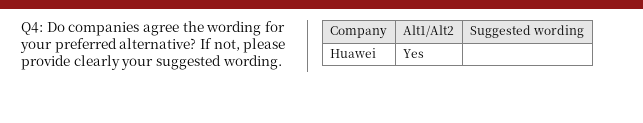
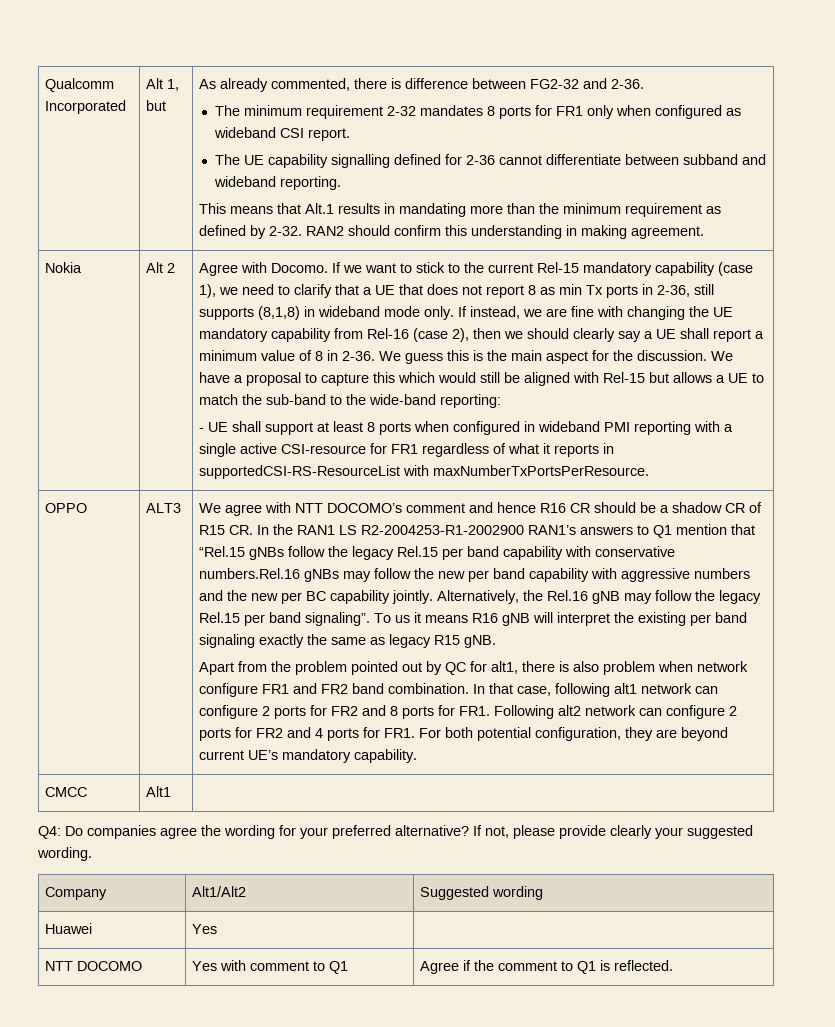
(21, 28) none -> [44,78,114,92] [44,100,126,114] [145,78,179,91] [145,100,166,111] [198,78,644,92] [214,105,741,119] [213,127,350,141] [214,154,766,168] [213,176,341,190] [198,203,721,217] [198,225,704,239] [44,262,82,273] [145,262,175,273] [198,262,753,276] [198,284,714,298] [198,306,733,320] [198,328,764,342] [198,350,733,364] [198,372,764,386] [198,394,501,408] [198,421,733,435] [198,443,614,457] [198,465,649,479] [44,503,87,513] [145,503,181,513] [198,502,762,516] [198,524,755,538] [198,546,675,560] [198,568,750,582] [198,590,761,604] [198,612,747,626] [198,634,496,648] [198,661,748,675] [198,683,718,697] [198,705,737,719] [198,727,728,741] [198,749,417,763] [44,787,87,797] [145,786,171,797] Qualcomm Incorporated | Alt 1, but | As already commented, there is difference between FG2-32 and 2-36. // The minimum requirement 2-32 mandates 8 ports for FR1 only when configured as wideband CSI report. // The UE capability signalling defined for 2-36 cannot differentiate between subband and wideband reporting. // This means that Alt.1 results in mandating more than the minimum requirement as defined by 2-32. RAN2 should confirm this understanding in making agreement. // Nokia | Alt 2 | Agree with Docomo. If we want to stick to the current Rel-15 mandatory capability (case 1), we need to clarify that a UE that does not report 8 as min Tx ports in 2-36, still supports (8,1,8) in wideband mode only. If instead, we are fine with changing the UE mandatory capability from Rel-16 (case 2), then we should clearly say a UE shall report a minimum value of 8 in 2-36. We guess this is the main aspect for the discussion. We have a proposal to capture this which would still be aligned with Rel-15 but allows a UE to match the sub-band to the wide-band reporting: // - UE shall support at least 8 ports when configured in wideband PMI reporting with a single active CSI-resource for FR1 regardless of what it reports in supportedCSI-RS-ResourceList with maxNumberTxPortsPerResource. // OPPO | ALT3 | We agree with NTT DOCOMO’s comment and hence R16 CR should be a shadow CR of R15 CR. In the RAN1 LS R2-2004253-R1-2002900 RAN1’s answers to Q1 mention that “Rel.15 gNBs follow the legacy Rel.15 per band capability with conservative numbers.Rel.16 gNBs may follow the new per band capability with aggressive numbers and the new per BC capability jointly. Alternatively, the Rel.16 gNB may follow the legacy Rel.15 per band signaling”. To us it means R16 gNB will interpret the existing per band signaling exactly the same as legacy R15 gNB. // Apart from the problem pointed out by QC for alt1, there is also problem when network configure FR1 and FR2 band combination. In that case, following alt1 network can configure 2 ports for FR2 and 8 ports for FR1. Following alt2 network can configure 2 ports for FR2 and 4 ports for FR1. For both potential configuration, they are beyond current UE’s mandatory capability. // CMCC | Alt1 | //
(424, 53) none -> [44,961,142,971] [191,960,348,974] [419,960,673,974] // NTT DOCOMO | Yes with comment to Q1 | Agree if the comment to Q1 is reflected.

